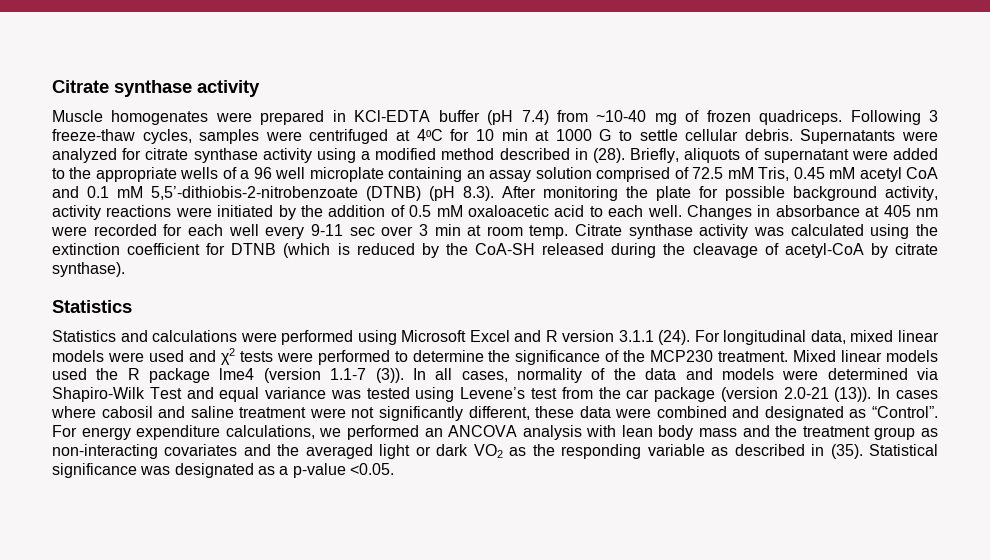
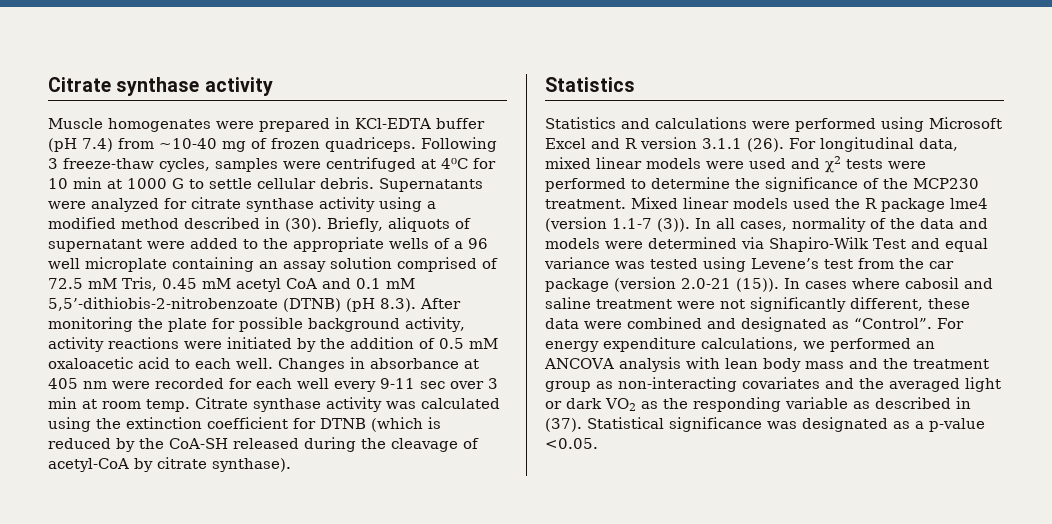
[592,148,625,163] (28). -> [285,218,322,232] (30).
[658,330,691,345] (24). -> [747,138,784,152] (26).
[834,387,872,402] (13)). -> [736,278,779,292] (15)).
[830,444,863,459] (35). -> [545,418,582,432] (37).

